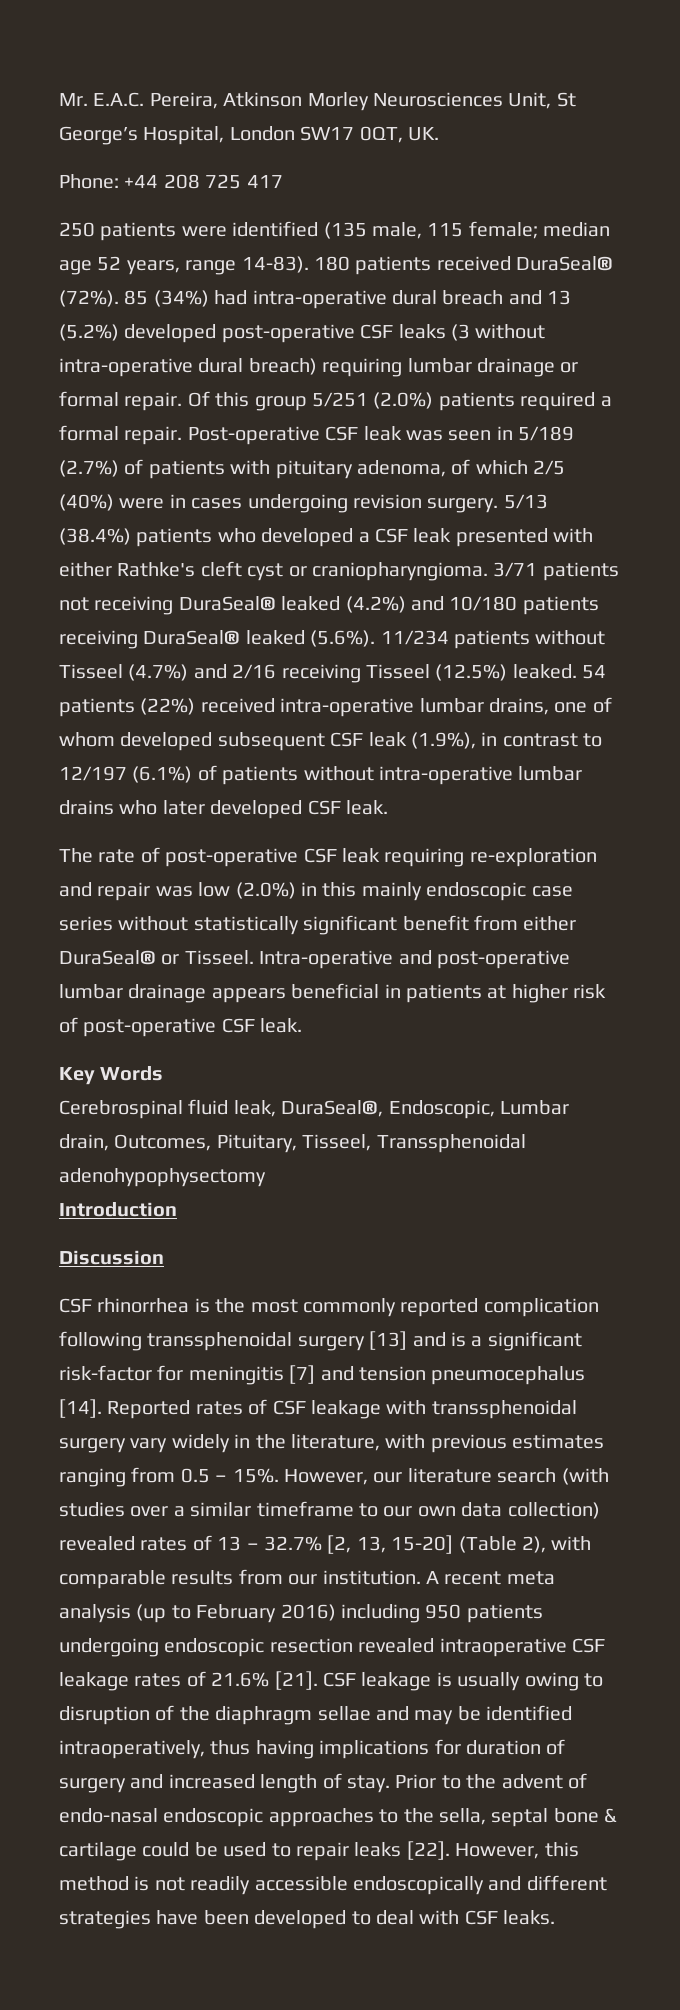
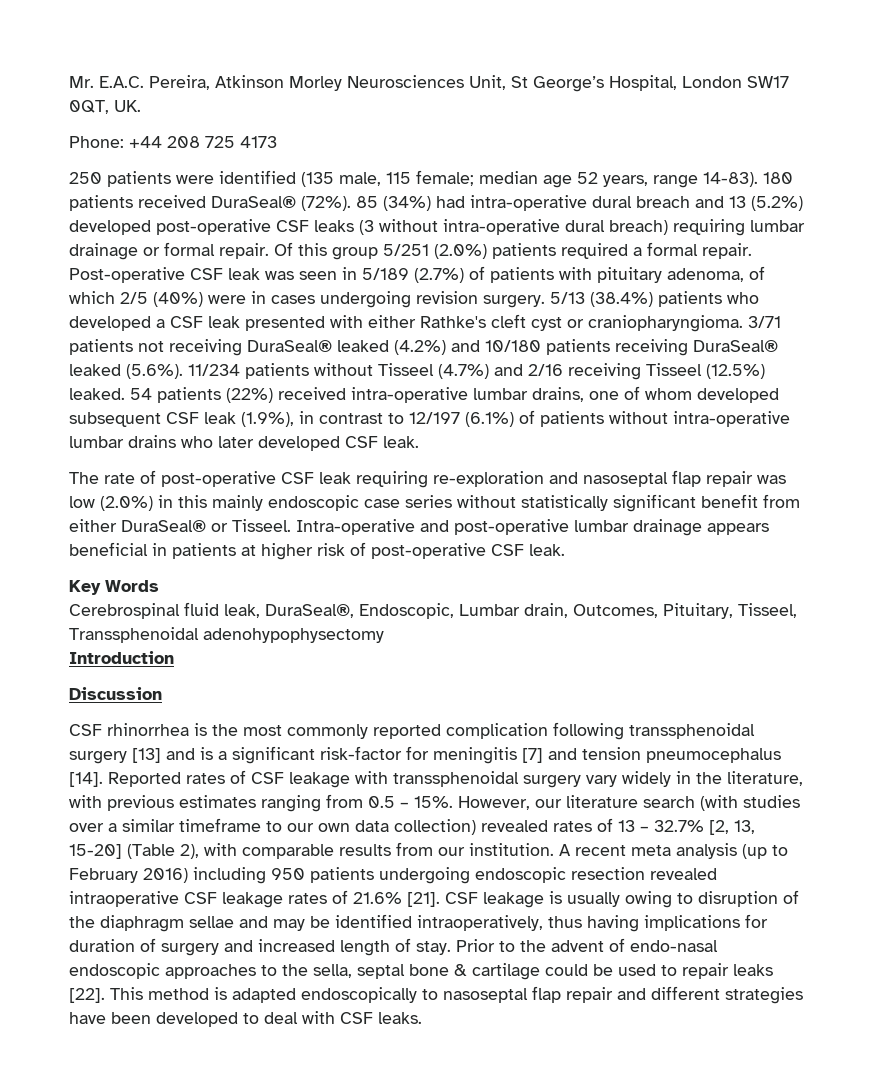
[246,175,283,188] 417 -> [240,136,277,148] 4173
(92, 889) none -> [583,470,701,487] nasoseptal flap
[455,1842,579,1859] [59,1876,484,1895] However, this method is not readily accessible endoscopically -> [110,986,613,1003] This method is adapted endoscopically to nasoseptal flap repair

